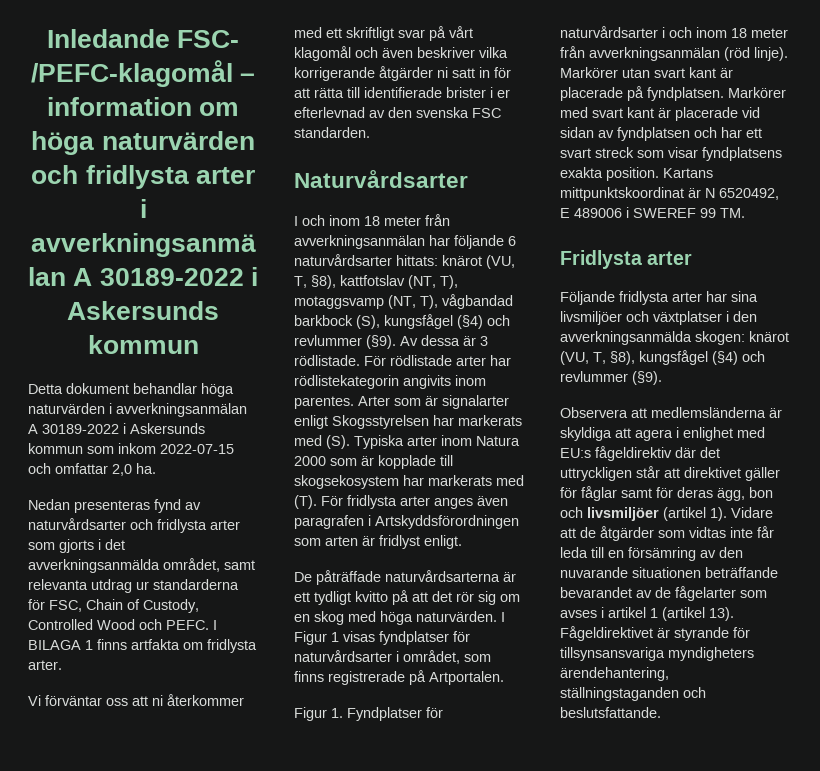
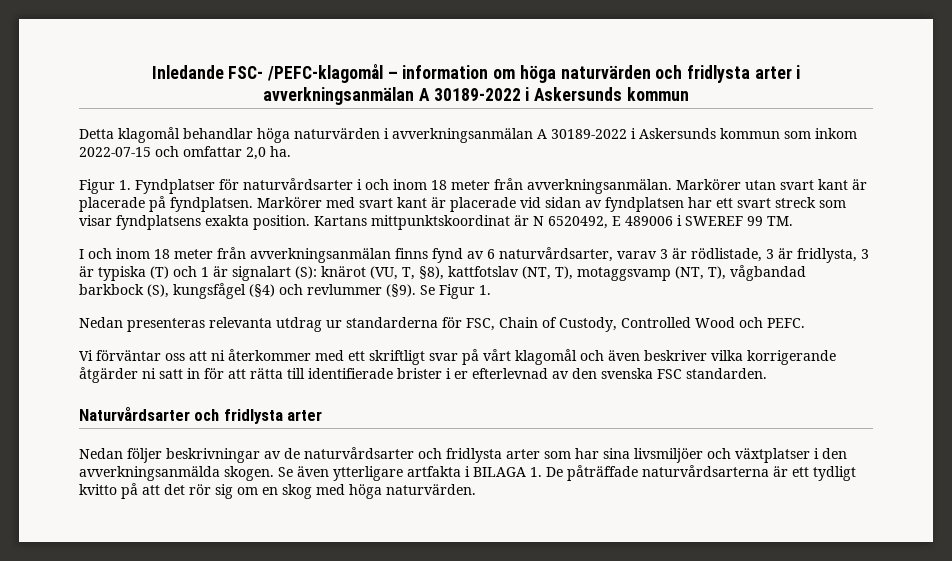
[66,383,129,394] dokument -> [118,127,180,143] klagomål
[28,499,201,513] [28,518,240,533] [28,539,125,553] [28,558,255,573] Nedan presenteras fynd av naturvårdsarter och fridlysta arter som gjorts i det avverkningsanmälda området, samt -> [79,178,867,194] [79,196,846,212] [79,215,793,230] [79,247,869,263] [79,265,806,281] [79,283,491,299] [79,317,205,332] Figur 1. Fyndplatser för naturvårdsarter i och inom 18 meter från avverkningsanmälan. Markörer utan svart kant är placerade på fyndplatsen. Markörer med svart kant är placerade vid sidan av fyndplatsen har ett svart streck som visar fyndplatsens exakta position. Kartans mittpunktskoordinat är N 6520492, E 489006 i SWEREF 99 TM. // I och inom 18 meter från avverkningsanmälan finns fynd av 6 naturvårdsarter, varav 3 är rödlistade, 3 är fridlysta, 3 är typiska (T) och 1 är signalart (S): knärot (VU, T, §8), kattfotslav (NT, T), motaggsvamp (NT, T), vågbandad barkbock (S), kungsfågel (§4) och revlummer (§9). Se Figur 1. // Nedan presenteras
[213,620,217,630] [28,639,257,653] [28,660,62,670] I BILAGA 1 finns artfakta om fridlysta arter. -> (805, 323) none
[294,214,450,226] [294,235,516,249] [294,254,515,269] [294,275,458,289] [294,294,513,309] [294,314,510,329] [294,335,488,349] [294,355,511,366] [294,375,486,389] [294,395,509,409] [294,415,522,429] [294,435,520,449] [294,455,453,469] [294,475,524,489] [294,495,508,509] [294,515,519,529] [294,535,462,549] // I och inom 18 meter från avverkningsanmälan har följande 6 naturvårdsarter hittats: knärot (VU, T, §8), kattfotslav (NT, T), motaggsvamp (NT, T), vågbandad barkbock (S), kungsfågel (§4) och revlummer (§9). Av dessa är 3 rödlistade. För rödlistade arter har rödlistekategorin angivits inom parentes. Arter som är signalarter enligt Skogsstyrelsen har markerats med (S). Typiska arter inom Natura 2000 som är kopplade till skogsekosystem har markerats med (T). För fridlysta arter anges även paragrafen i Artskyddsförordningen som arten är fridlyst enligt. // -> [194,409,323,424] [79,447,847,463] [79,466,542,481] och fridlysta arter // Nedan följer beskrivningar av de naturvårdsarter och fridlysta arter som har sina livsmiljöer och växtplatser i den avverkningsanmälda skogen. Se även ytterligare artfakta i BILAGA 1.
[501,612,505,622] [294,631,470,645] [294,650,491,664] [294,670,504,685] [294,707,443,721] [560,26,788,38] [560,46,788,61] [560,67,733,78] [560,86,786,101] [560,107,760,121] [560,127,762,141] [560,147,782,161] [560,167,713,181] [560,187,779,201] [560,207,745,218] [560,250,693,269] [560,291,758,305] [560,311,757,325] [560,331,789,345] [560,350,765,365] [560,371,662,385] [560,407,782,418] [560,427,765,441] [560,446,720,461] [560,466,780,481] [560,486,773,501] [560,507,773,521] [560,526,774,541] [560,547,743,561] [560,567,778,578] [560,586,767,601] [560,607,734,621] [560,626,750,641] [560,647,754,661] [560,667,669,681] [560,687,706,701] [560,707,661,718] I Figur 1 visas fyndplatser för naturvårdsarter i området, som finns registrerade på Artportalen. // Figur 1. Fyndplatser för naturvårdsarter i och inom 18 meter från avverkningsanmälan (röd linje). Markörer utan svart kant är placerade på fyndplatsen. Markörer med svart kant är placerade vid sidan av fyndplatsen och har ett svart streck som visar fyndplatsens exakta position. Kartans mittpunktskoordinat är N 6520492, E 489006 i SWEREF 99 TM. // Fridlysta arter // Följande fridlysta arter har sina livsmiljöer och växtplatser i den avverkningsanmälda skogen: knärot (VU, T, §8), kungsfågel (§4) och revlummer (§9). // Observera att medlemsländerna är skyldiga att agera i enlighet med EU:s fågeldirektiv där det uttryckligen står att direktivet gäller för fåglar samt för deras ägg, bon och livsmiljöer (artikel 1). Vidare att de åtgärder som vidtas inte får leda till en försämring av den nuvarande situationen beträffande bevarandet av de fågelarter som avses i artikel 1 (artikel 13). Fågeldirektivet är styrande för tillsynsansvariga myndigheters ärendehantering, ställningstaganden och beslutsfattande. -> (476, 489) none

